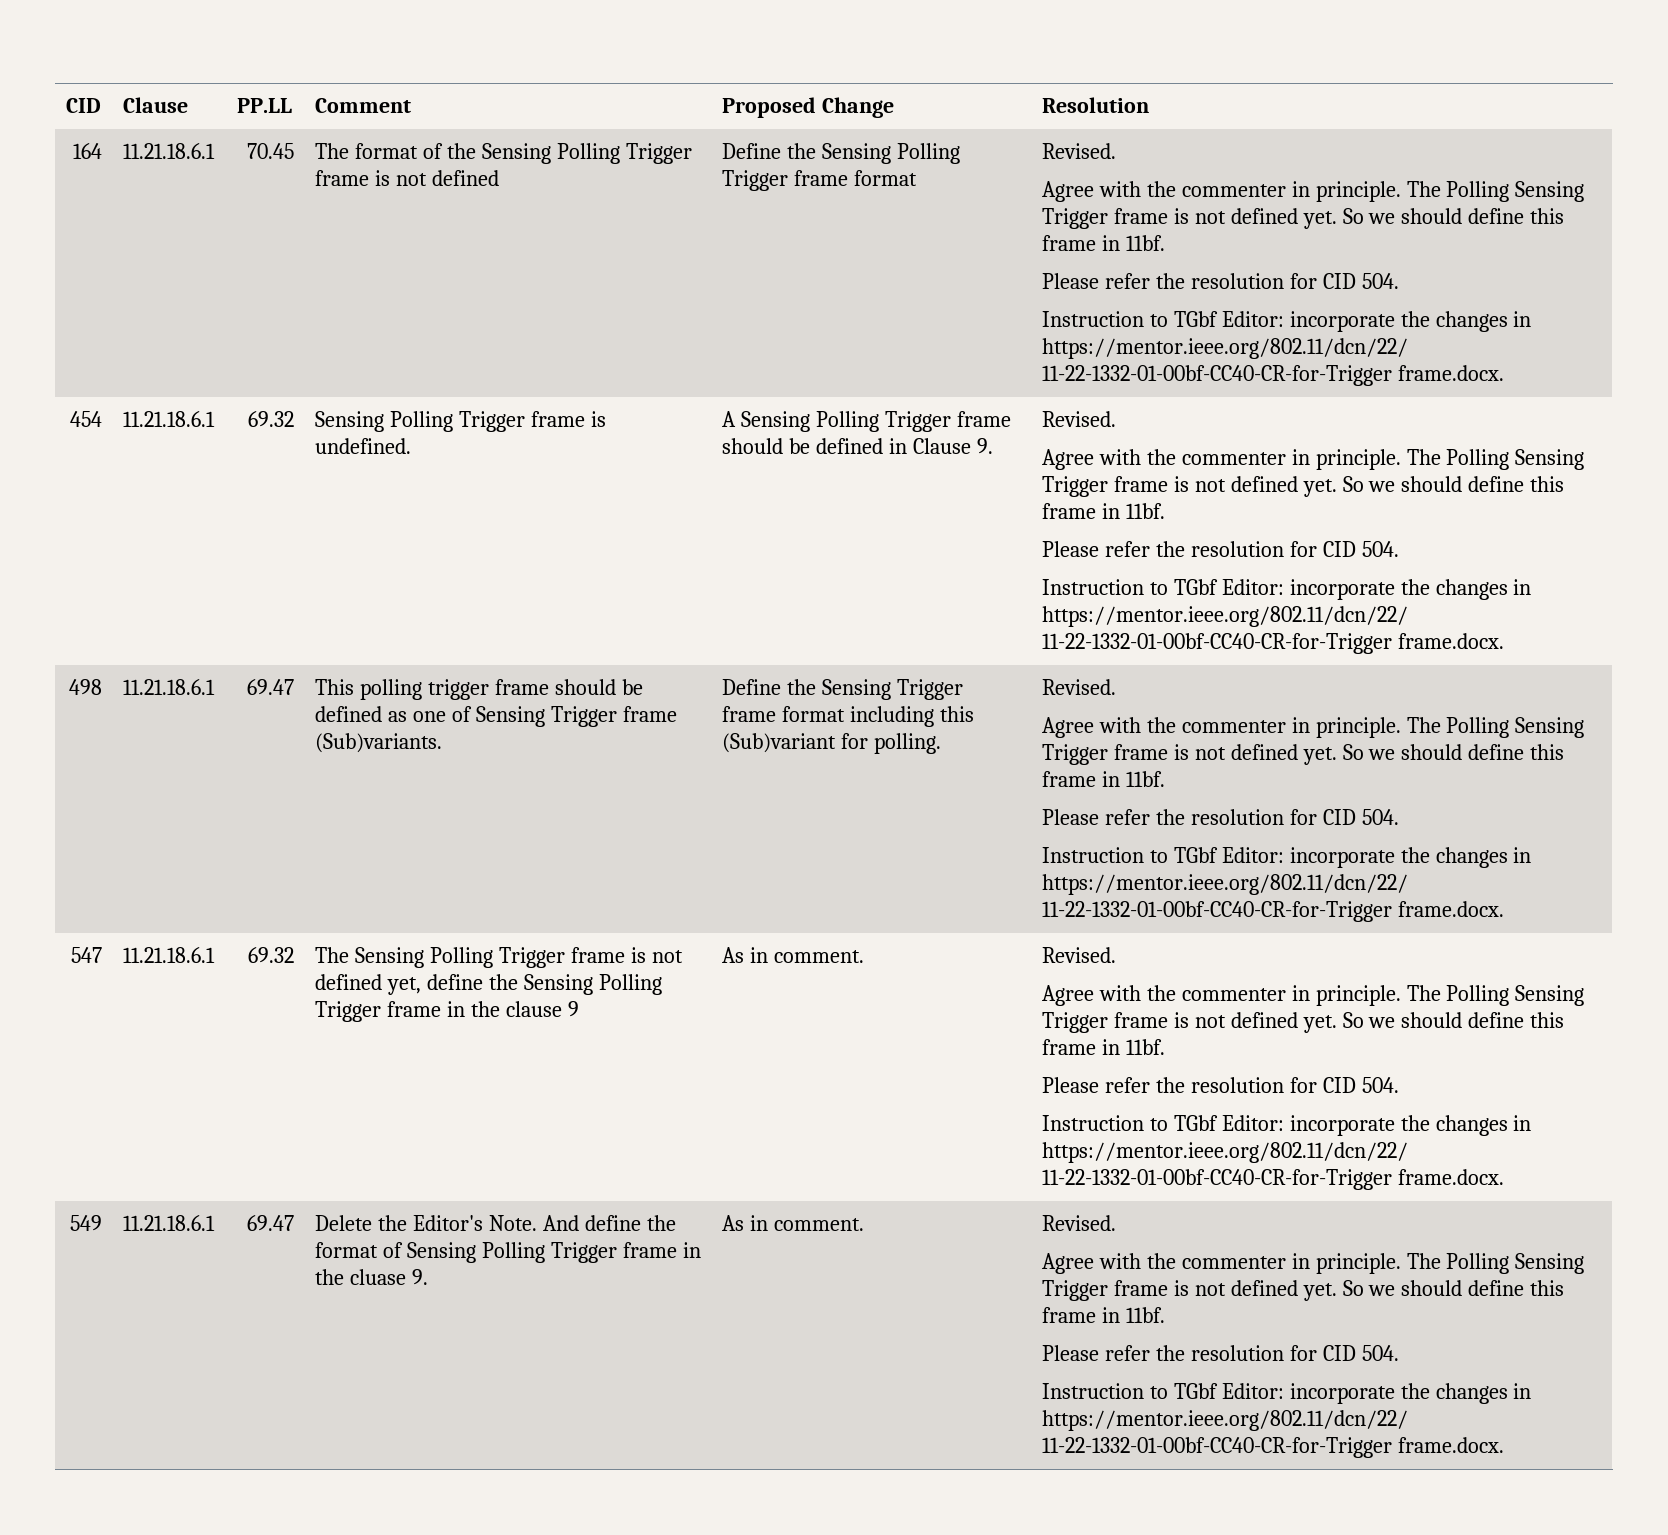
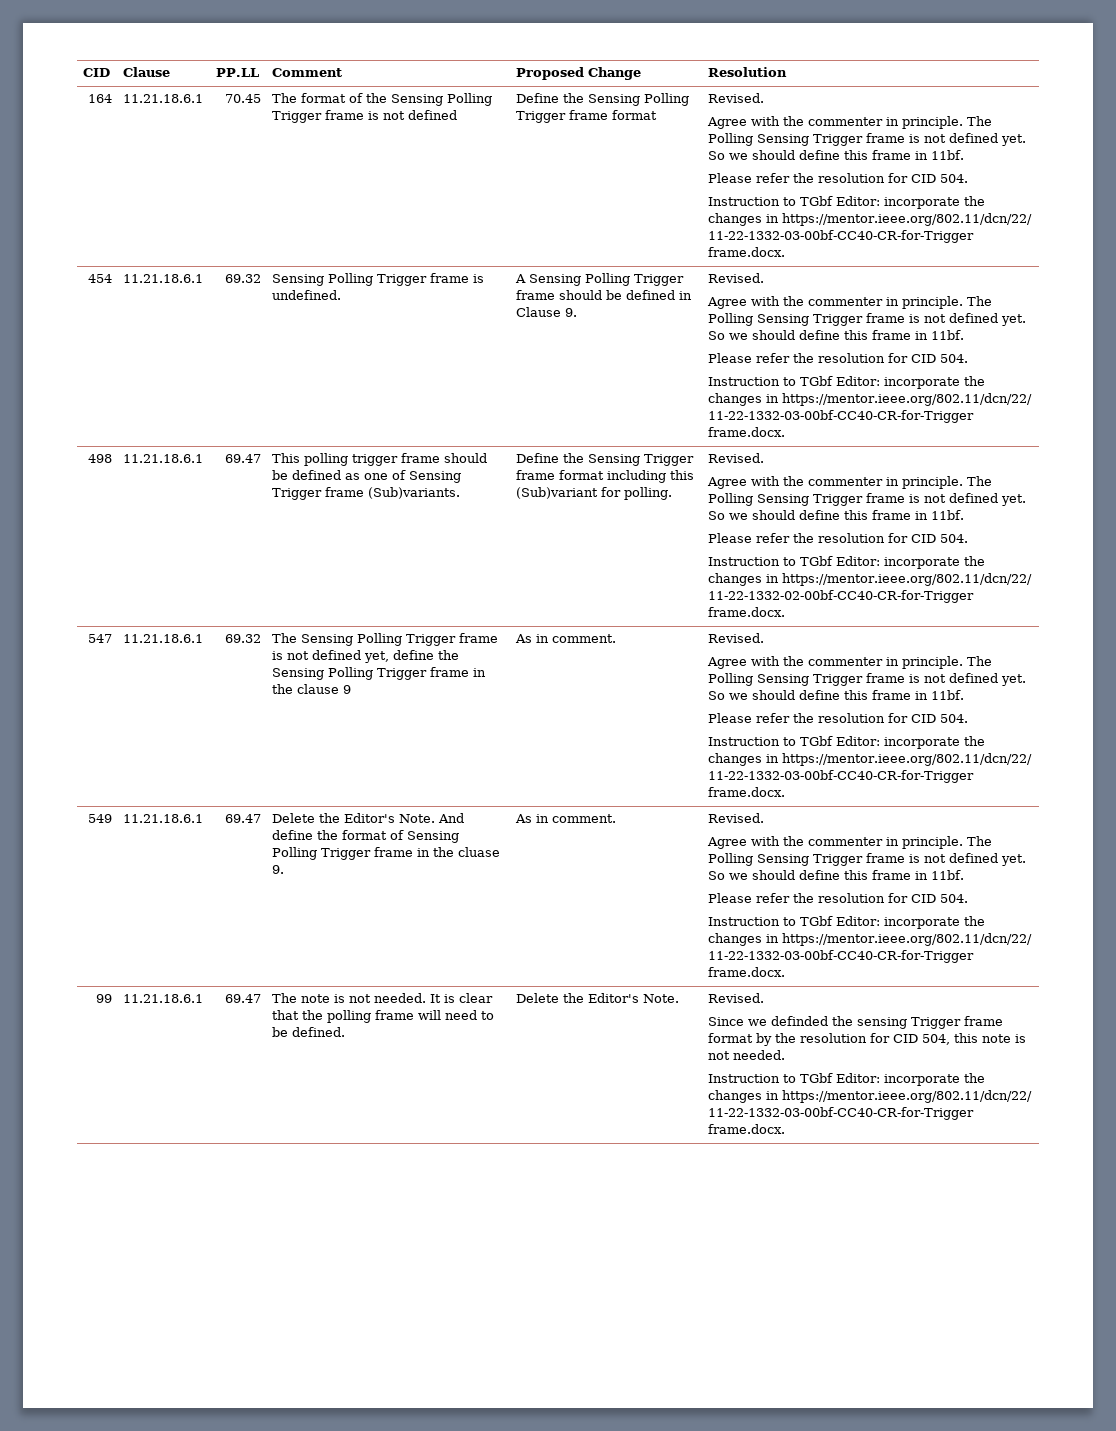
[1041,365,1392,386] 11-22-1332-01-00bf-CC40-CR-for-Trigger -> [708,230,975,243] 11-22-1332-03-00bf-CC40-CR-for-Trigger
[1041,633,1392,654] 11-22-1332-01-00bf-CC40-CR-for-Trigger -> [708,410,975,423] 11-22-1332-03-00bf-CC40-CR-for-Trigger
[1041,901,1392,922] 11-22-1332-01-00bf-CC40-CR-for-Trigger -> [708,590,975,603] 11-22-1332-02-00bf-CC40-CR-for-Trigger
[1041,1169,1392,1190] 11-22-1332-01-00bf-CC40-CR-for-Trigger -> [708,770,975,783] 11-22-1332-03-00bf-CC40-CR-for-Trigger
[1041,1437,1504,1458] 11-22-1332-01-00bf-CC40-CR-for-Trigger frame.docx. -> [708,950,975,963] [708,967,786,977] [95,994,112,1003] [123,994,204,1003] [224,994,261,1003] [272,993,494,1003] [272,1010,495,1023] [272,1027,346,1037] [516,993,680,1003] [708,993,765,1003] [708,1016,1004,1029] [708,1033,1027,1046] [708,1050,786,1060] [708,1073,986,1086] [708,1090,1033,1103] [708,1107,975,1120] [708,1124,786,1134] 11-22-1332-03-00bf-CC40-CR-for-Trigger frame.docx. // 99 | 11.21.18.6.1 | 69.47 | The note is not needed. It is clear that the polling frame will need to be defined. | Delete the Editor's Note. | Revised. // Since we definded the sensing Trigger frame format by the resolution for CID 504, this note is not needed. // Instruction to TGbf Editor: incorporate the changes in https://mentor.ieee.org/802.11/dcn/22/ 11-22-1332-03-00bf-CC40-CR-for-Trigger frame.docx.

